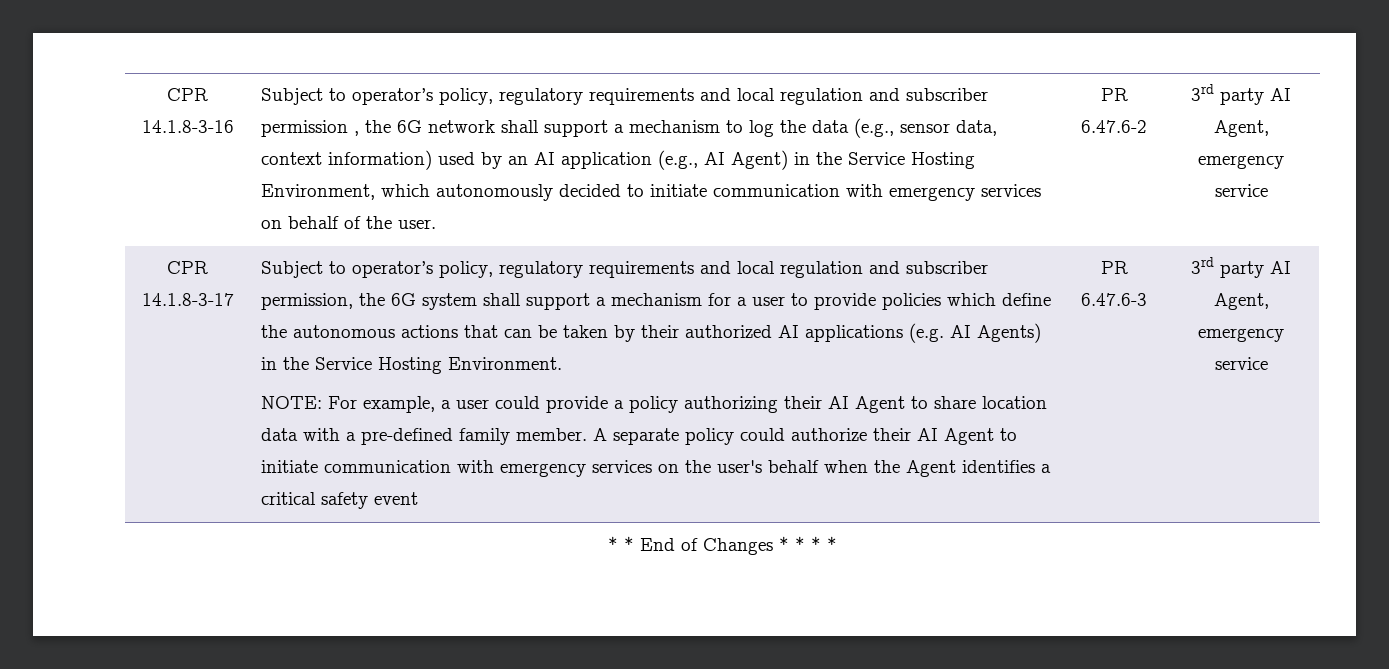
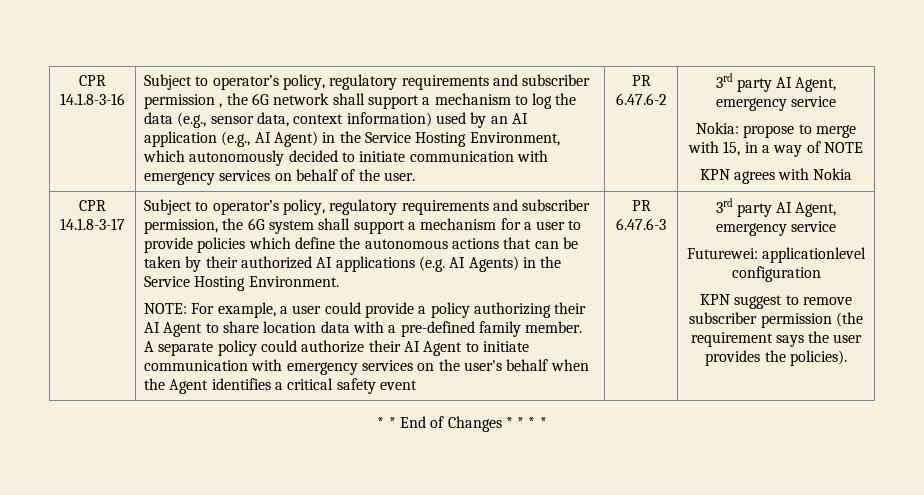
[736,88,900,105] local regulation and -> (518, 80) none
(1268, 190) none -> [696,122,856,138] [688,141,863,157] [699,168,853,184] // Nokia: propose to merge with 15, in a way of NOTE // KPN agrees with Nokia
[736,261,900,278] local regulation and -> (518, 205) none
(1268, 363) none -> [686,247,867,263] [731,266,821,282] [700,294,852,309] [689,312,863,328] [690,331,863,347] [705,350,847,366] // Futurewei: applicationlevel configuration // KPN suggest to remove subscriber permission (the requirement says the user provides the policies).

